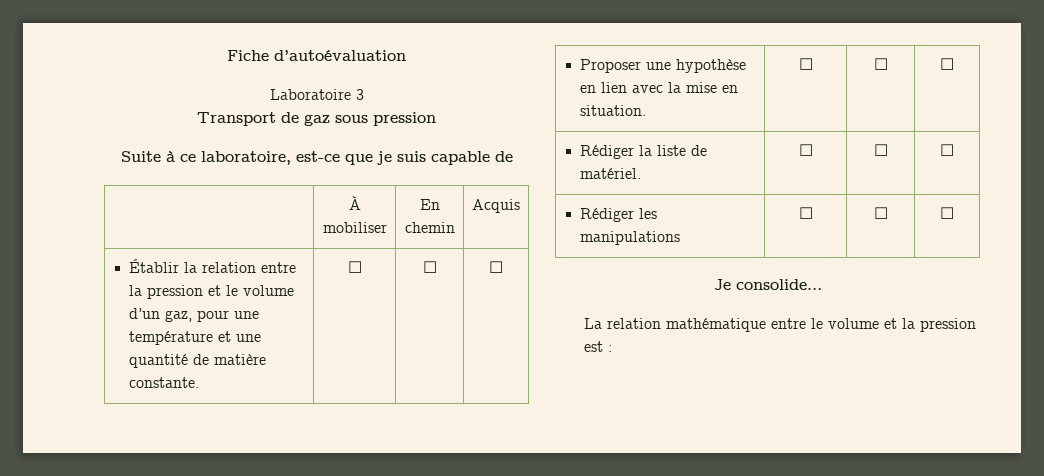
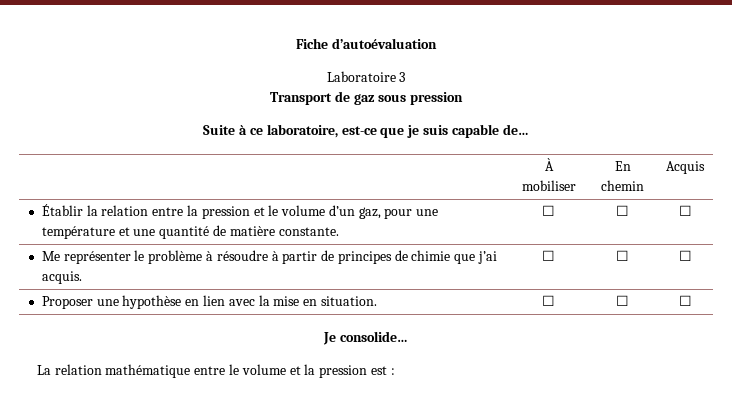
[494,151,513,162] de -> [502,124,529,135] de…
(503, 267) none -> [41,250,498,264] [41,271,82,284] [542,250,555,261] [616,250,629,261] [678,250,692,261] // Me représenter le problème à résoudre à partir de principes de chimie que j’ai acquis. | ☐ | ☐ | ☐
[580,145,708,159] [580,168,642,179] [798,144,813,156] [873,144,888,156] [940,144,954,156] [580,208,658,222] [580,231,681,245] [798,207,813,219] [873,207,888,219] [940,207,954,219] // Rédiger la liste de matériel. | ☐ | ☐ | ☐ // Rédiger les manipulations | ☐ | ☐ | ☐ -> (692, 300) none

